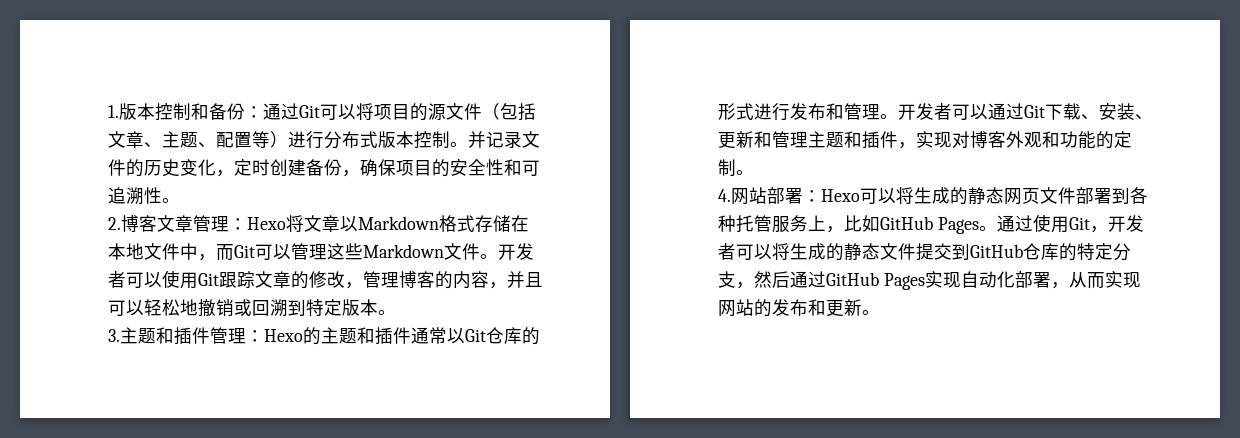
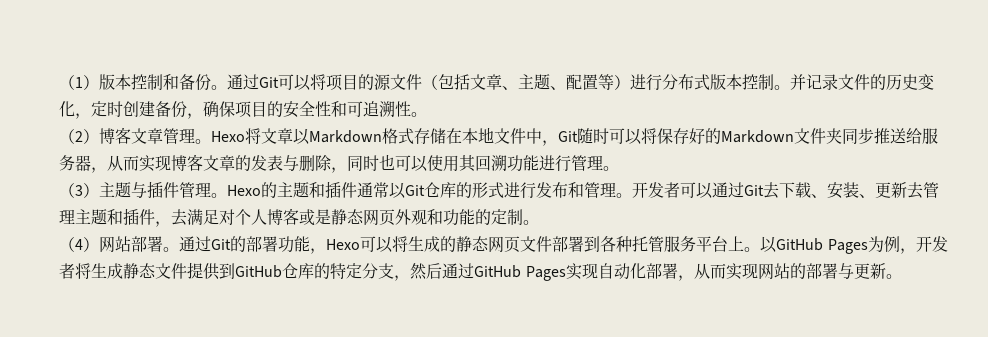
[108,105,120,118] 1. -> [59,75,100,90] （1）
[245,106,264,118] ： -> [211,85,228,90] 。
[108,217,122,230] 2. -> [59,129,100,144] （2）
[229,218,248,230] ： -> [195,139,212,144] 。
[216,243,535,261] [108,270,544,289] [108,299,397,317] [108,327,175,344] 而Git可以管理这些Markdown文件。开发者可以使用Git跟踪文章的修改，管理博客的内容，并且可以轻松地撤销或回溯到特定版本。 // 3.主题和 -> [558,128,939,145] [59,154,620,173] [59,182,148,198] Git随时可以将保存好的Markdown文件夹同步推送给服务器，从而实现博客文章的发表与删除，同时也可以使用其回溯功能进行管理。 // （3）主题与
[246,330,265,342] ： -> [211,193,228,198] 。
(1046, 111) none -> [763,182,780,199] 去
[754,131,773,148] 和 -> [907,182,924,199] 去
[916,131,1007,148] 实现对博客 -> [171,208,396,226] 去满足对个人博客或是静态网页
[718,187,822,205] 4.网站部署： -> [59,236,327,254] （4）网站部署。通过Git的部署功能，
[808,214,1144,234] [718,243,845,261] 上，比如GitHub Pages。通过使用Git，开发者可以将生成的 -> [696,236,948,254] [59,263,124,279] 平台上。以GitHub Pages为例，开发者将生成
[934,243,953,260] 交 -> [203,263,221,280] 供
[772,299,827,316] 发布和 -> [805,263,854,279] 部署与

